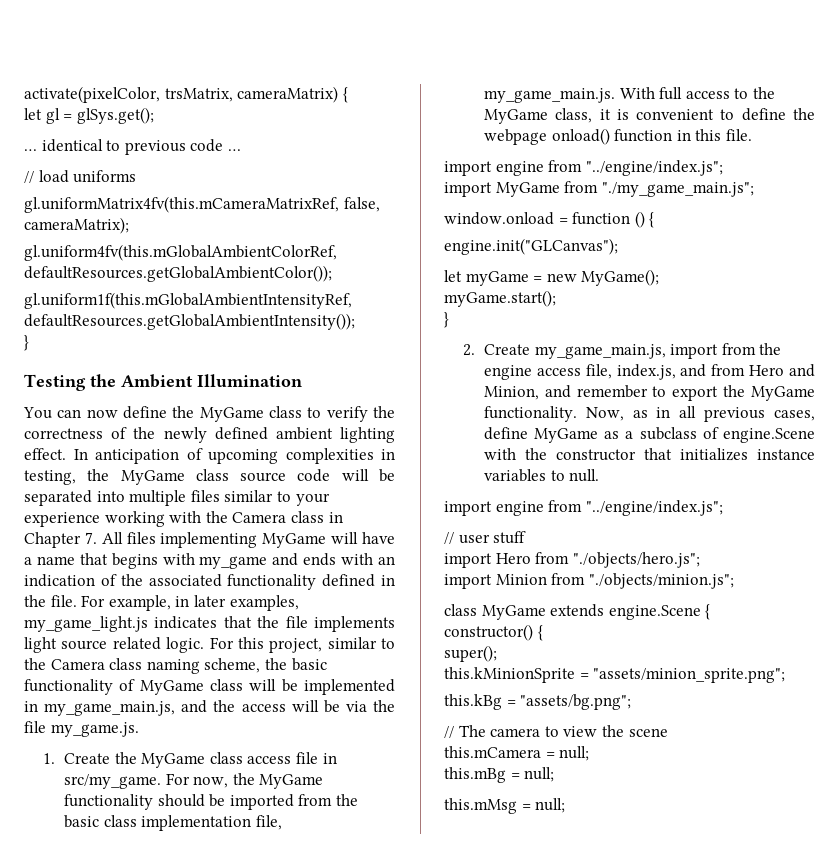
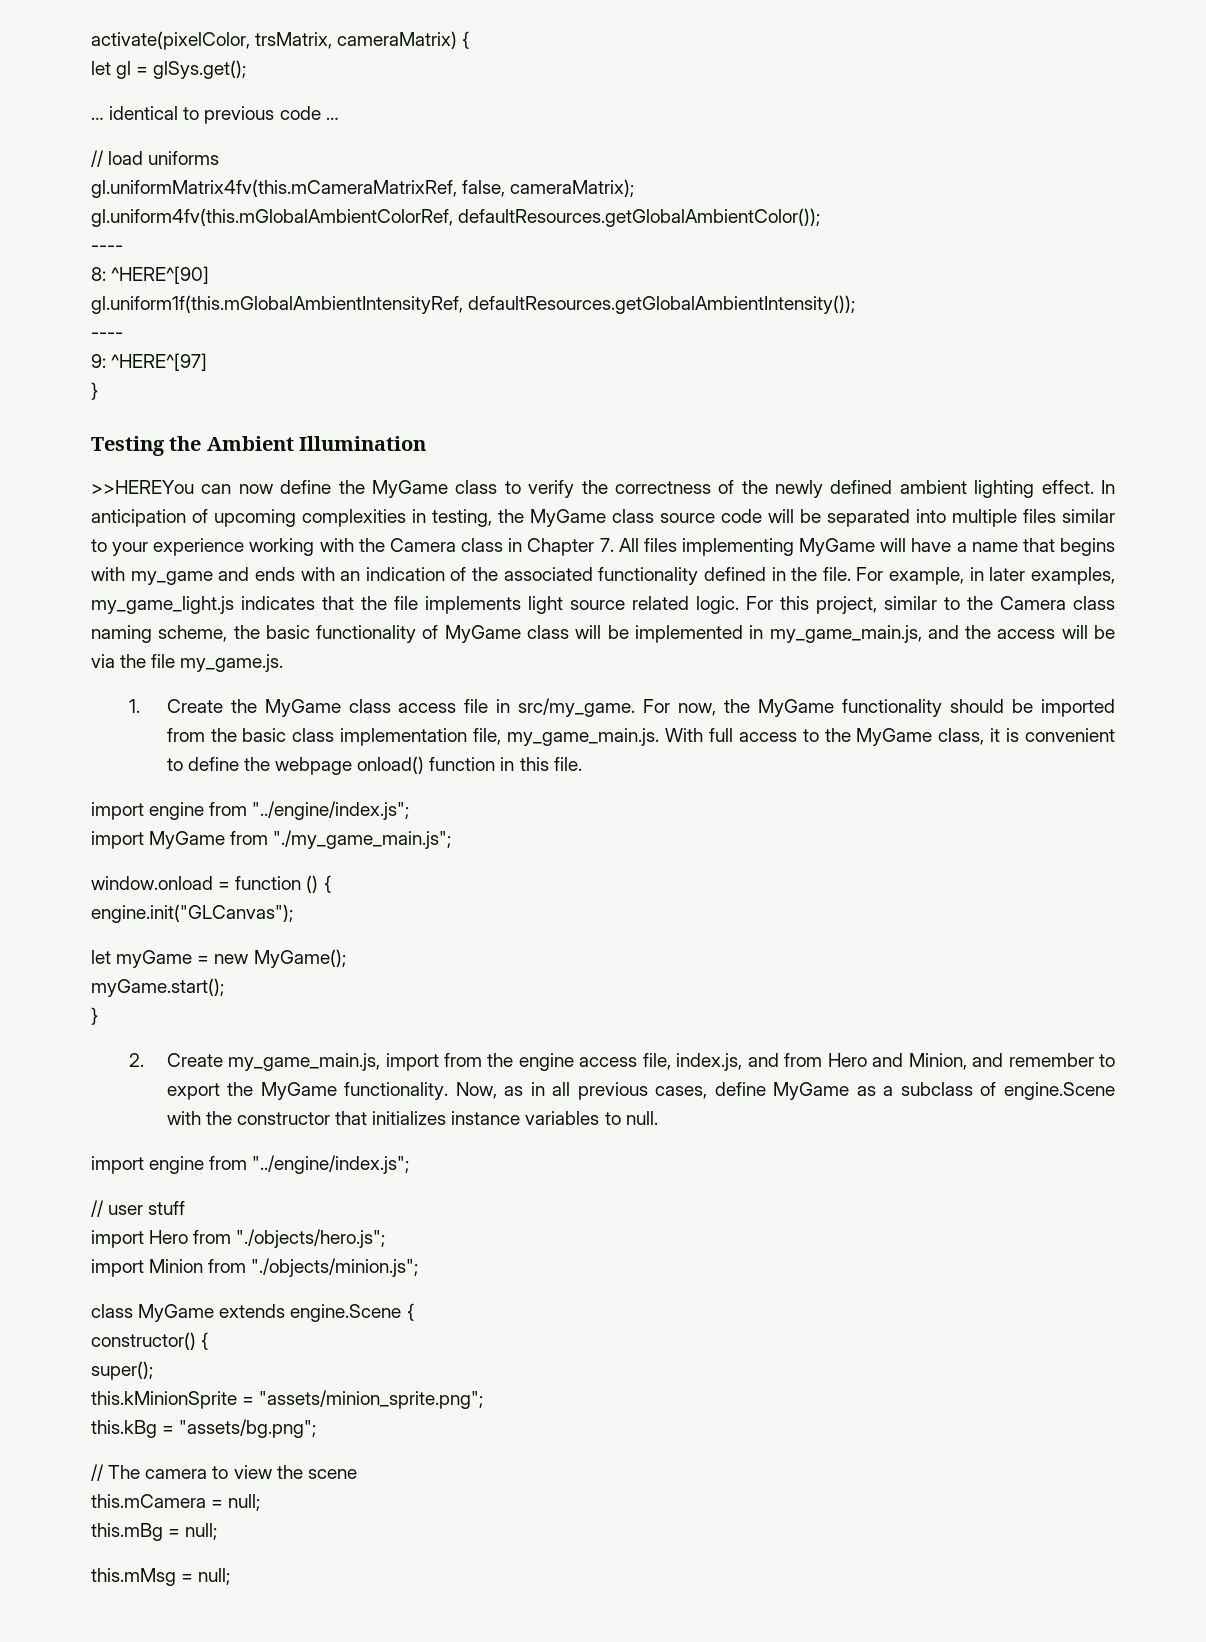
(332, 273) none -> [91,245,123,252] [91,266,210,284] // ---- // 8: ^HERE^[90]
(355, 321) none -> [91,332,123,339] [91,353,208,371] // ---- // 9: ^HERE^[97]
[23,407,52,419] You -> [91,480,194,494] >>HEREYou

